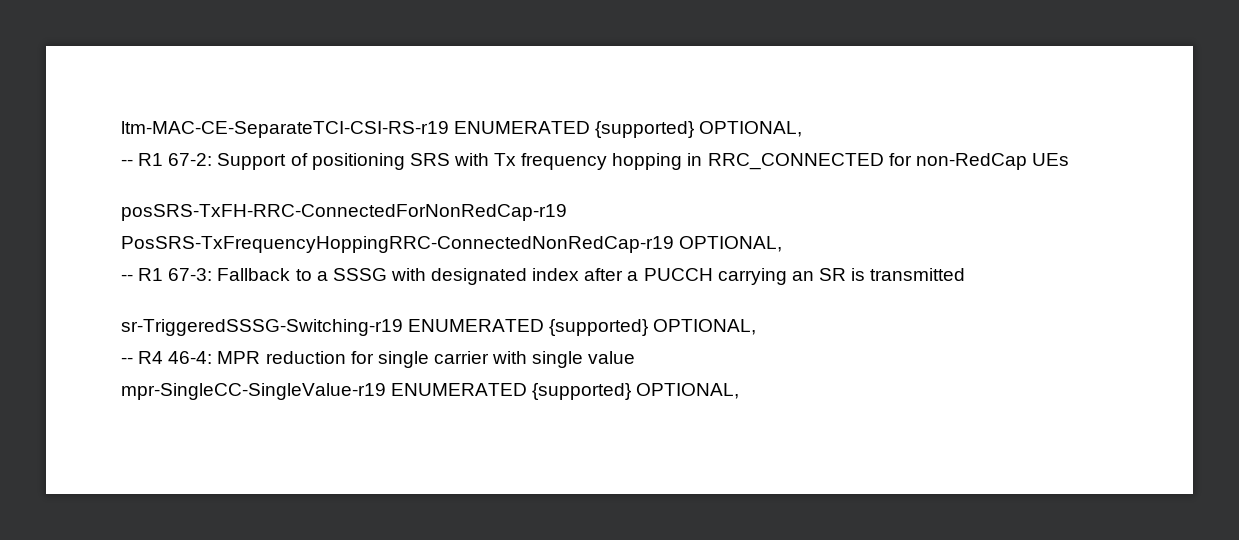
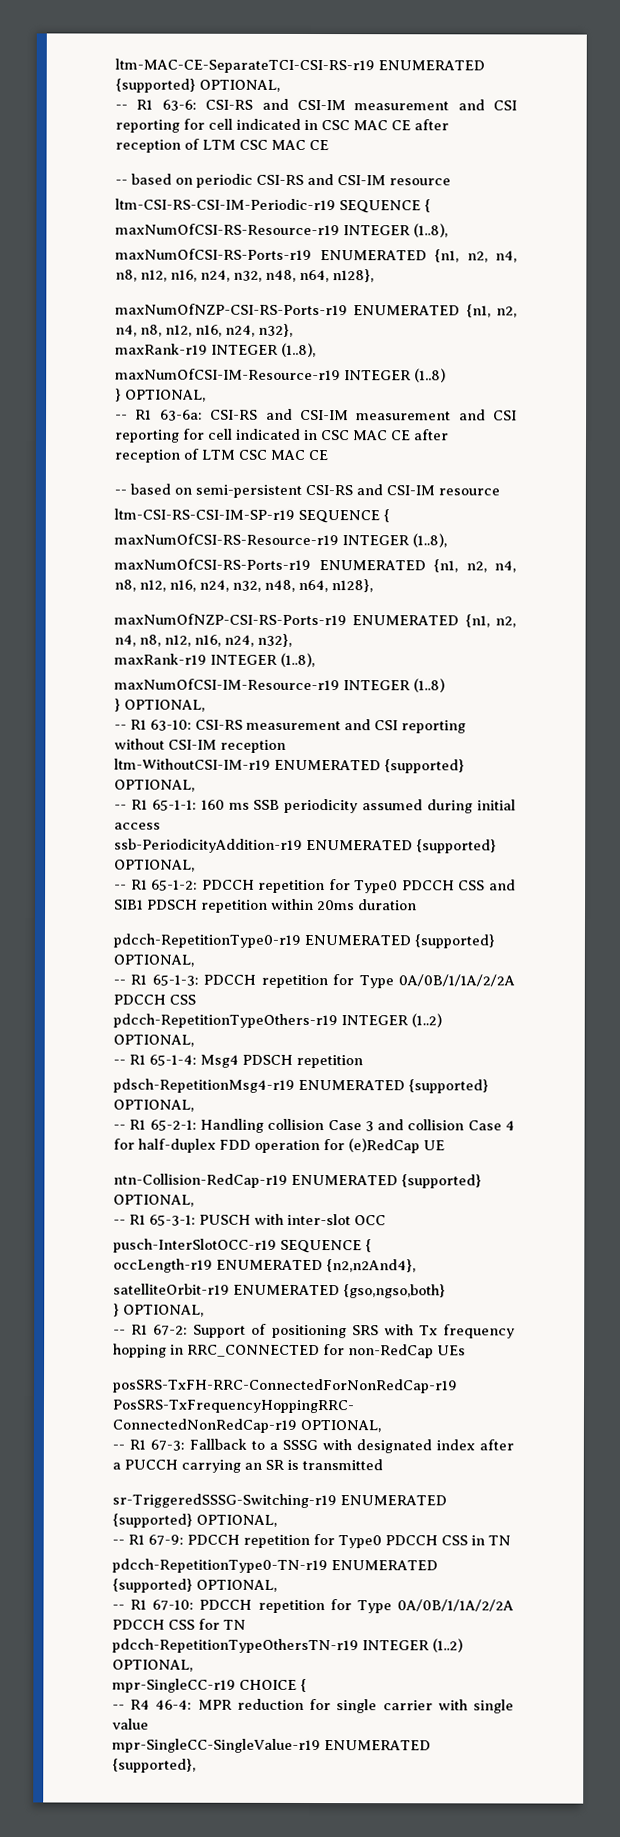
(803, 129) none -> [115,98,517,111] [115,118,449,133] [115,138,329,153] [115,173,451,188] [115,198,431,214] [115,223,448,238] [115,248,517,263] [115,269,374,283] [115,303,517,318] [115,323,293,337] [115,342,316,358] [115,368,446,383] [115,388,206,402] [115,408,517,421] [114,428,449,443] [114,448,328,463] [114,483,500,498] [114,508,390,524] [114,533,447,548] [114,558,516,573] [114,579,373,593] [114,613,516,628] [114,633,292,647] [114,652,315,668] [114,678,445,693] [114,698,205,712] [114,719,466,734] [114,738,286,753] [114,758,465,774] [114,779,195,792] [114,798,516,814] [114,822,161,830] [114,838,497,854] [114,859,195,872] [114,879,516,894] [114,898,417,913] [113,933,495,949] [113,954,194,967] [113,974,515,989] [113,994,196,1005] [113,1013,442,1029] [113,1034,194,1047] [113,1054,363,1069] [113,1078,489,1094] [113,1099,194,1112] [113,1118,515,1133] [113,1138,445,1154] [113,1173,482,1189] [113,1194,194,1207] [113,1213,386,1226] [113,1238,372,1254] [113,1258,416,1273] [113,1283,446,1299] [113,1303,204,1317] // -- R1 63-6: CSI-RS and CSI-IM measurement and CSI reporting for cell indicated in CSC MAC CE after reception of LTM CSC MAC CE // -- based on periodic CSI-RS and CSI-IM resource // ltm-CSI-RS-CSI-IM-Periodic-r19 SEQUENCE { // maxNumOfCSI-RS-Resource-r19 INTEGER (1..8), // maxNumOfCSI-RS-Ports-r19 ENUMERATED {n1, n2, n4, n8, n12, n16, n24, n32, n48, n64, n128}, // maxNumOfNZP-CSI-RS-Ports-r19 ENUMERATED {n1, n2, n4, n8, n12, n16, n24, n32}, // maxRank-r19 INTEGER (1..8), // maxNumOfCSI-IM-Resource-r19 INTEGER (1..8) // } OPTIONAL, // -- R1 63-6a: CSI-RS and CSI-IM measurement and CSI reporting for cell indicated in CSC MAC CE after reception of LTM CSC MAC CE // -- based on semi-persistent CSI-RS and CSI-IM resource // ltm-CSI-RS-CSI-IM-SP-r19 SEQUENCE { // maxNumOfCSI-RS-Resource-r19 INTEGER (1..8), // maxNumOfCSI-RS-Ports-r19 ENUMERATED {n1, n2, n4, n8, n12, n16, n24, n32, n48, n64, n128}, // maxNumOfNZP-CSI-RS-Ports-r19 ENUMERATED {n1, n2, n4, n8, n12, n16, n24, n32}, // maxRank-r19 INTEGER (1..8), // maxNumOfCSI-IM-Resource-r19 INTEGER (1..8) // } OPTIONAL, // -- R1 63-10: CSI-RS measurement and CSI reporting without CSI-IM reception // ltm-WithoutCSI-IM-r19 ENUMERATED {supported} OPTIONAL, // -- R1 65-1-1: 160 ms SSB periodicity assumed during initial access // ssb-PeriodicityAddition-r19 ENUMERATED {supported} OPTIONAL, // -- R1 65-1-2: PDCCH repetition for Type0 PDCCH CSS and SIB1 PDSCH repetition within 20ms duration // pdcch-RepetitionType0-r19 ENUMERATED {supported} OPTIONAL, // -- R1 65-1-3: PDCCH repetition for Type 0A/0B/1/1A/2/2A PDCCH CSS // pdcch-RepetitionTypeOthers-r19 INTEGER (1..2) OPTIONAL, // -- R1 65-1-4: Msg4 PDSCH repetition // pdsch-RepetitionMsg4-r19 ENUMERATED {supported} OPTIONAL, // -- R1 65-2-1: Handling collision Case 3 and collision Case 4 for half-duplex FDD operation for (e)RedCap UE // ntn-Collision-RedCap-r19 ENUMERATED {supported} OPTIONAL, // -- R1 65-3-1: PUSCH with inter-slot OCC // pusch-InterSlotOCC-r19 SEQUENCE { // occLength-r19 ENUMERATED {n2,n2And4}, // satelliteOrbit-r19 ENUMERATED {gso,ngso,both} // } OPTIONAL,
(757, 327) none -> [112,1534,511,1549] [112,1558,438,1574] [112,1578,277,1593] [112,1599,514,1614] [112,1618,246,1630] [112,1638,463,1654] [112,1659,193,1672] [112,1678,307,1693] // -- R1 67-9: PDCCH repetition for Type0 PDCCH CSS in TN // pdcch-RepetitionType0-TN-r19 ENUMERATED {supported} OPTIONAL, // -- R1 67-10: PDCCH repetition for Type 0A/0B/1/1A/2/2A PDCCH CSS for TN // pdcch-RepetitionTypeOthersTN-r19 INTEGER (1..2) OPTIONAL, // mpr-SingleCC-r19 CHOICE {
[532,383,740,400] {supported} OPTIONAL, -> [112,1758,196,1773] {supported},

